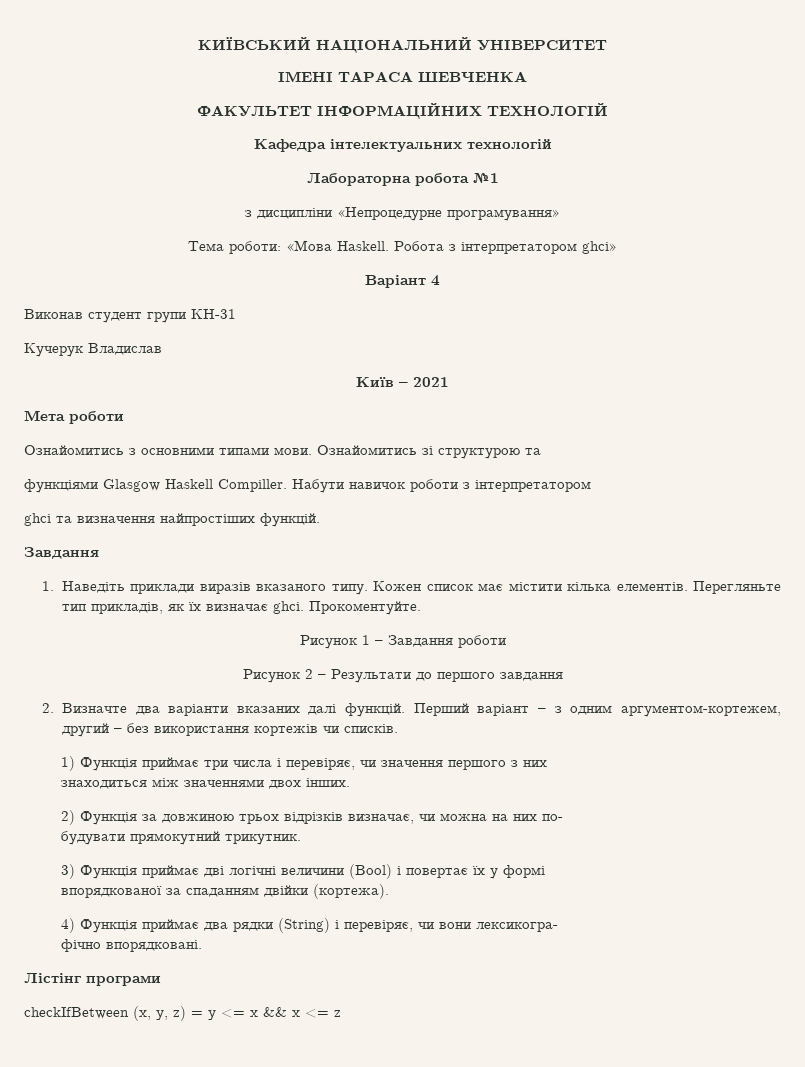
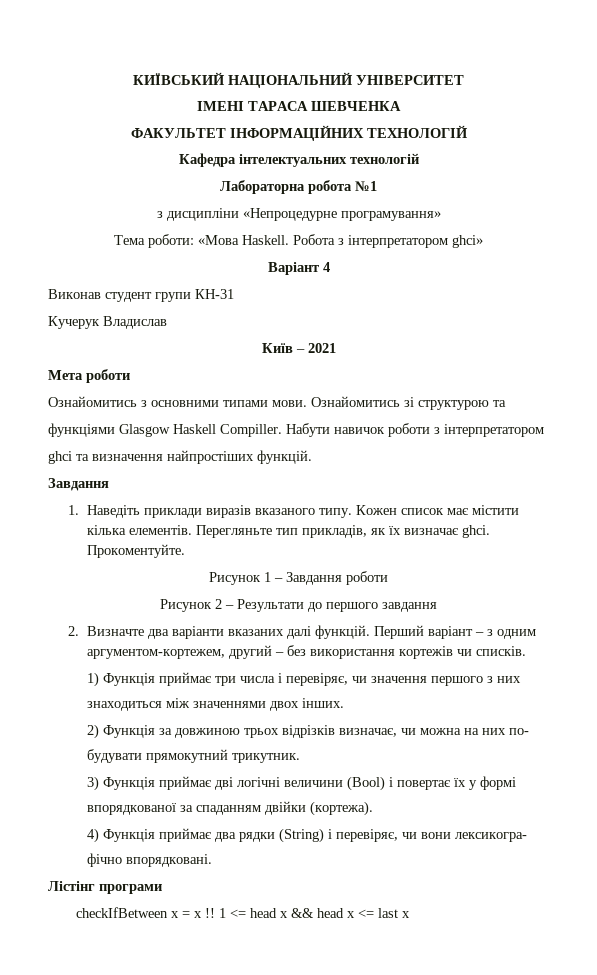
[133,1006,245,1021] (x, y, z) = y <= -> [170,908,277,918] x = x !! 1 <= head
(287, 1012) none -> [316,908,344,918] head
[334,1010,341,1017] z -> [377,908,410,918] last x

